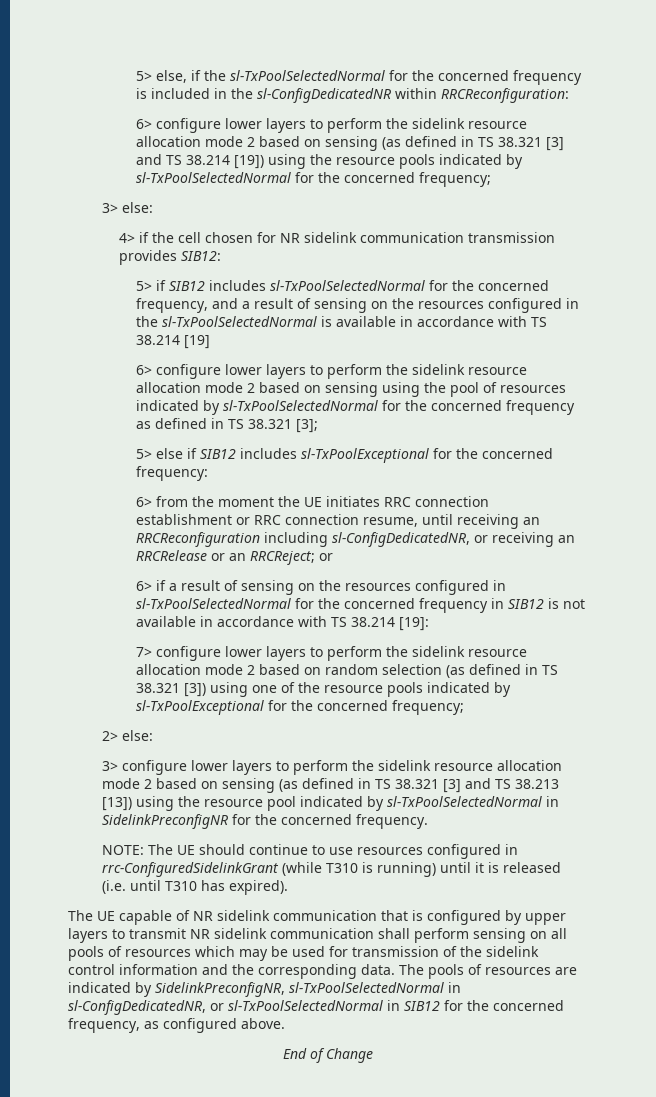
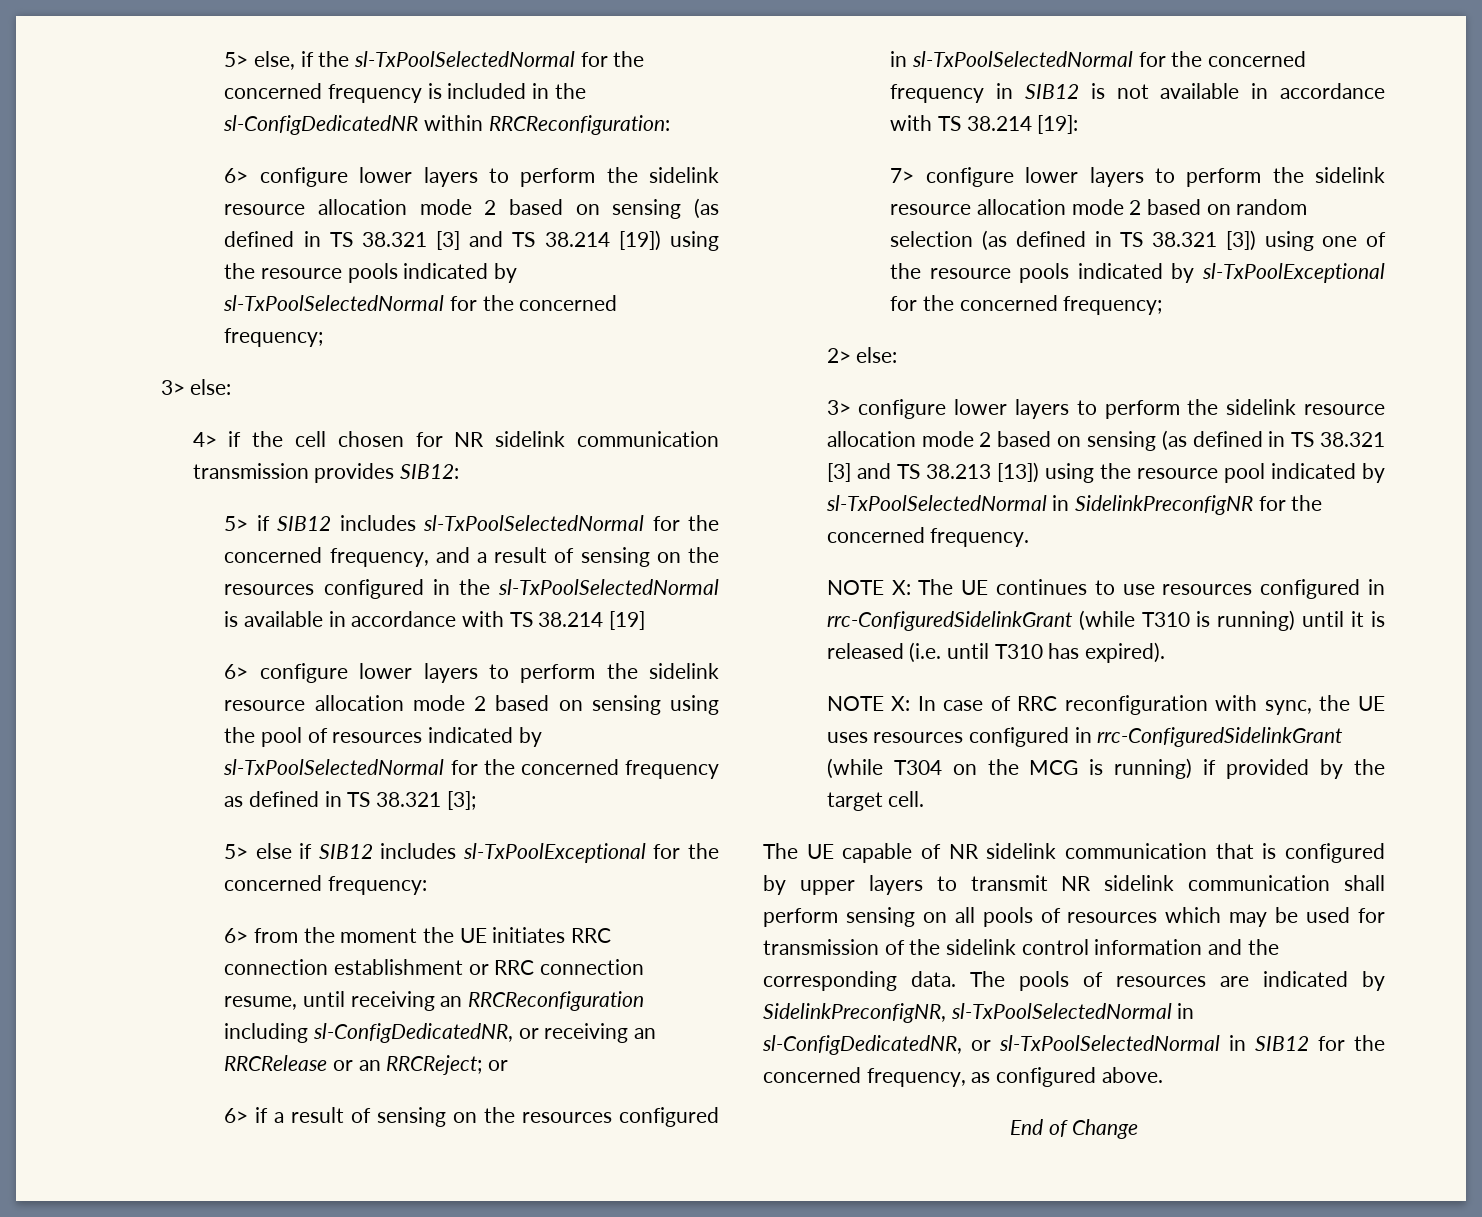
[102,844,309,855] NOTE: The UE should continue -> [826,579,1087,595] NOTE X: The UE continues
(289, 887) none -> [826,695,1385,715] [826,727,1344,747] [826,758,1385,779] [826,791,925,811] // NOTE X: In case of RRC reconfiguration with sync, the UE uses resources configured in rrc-ConfiguredSidelinkGrant (while T304 on the MCG is running) if provided by the target cell.

